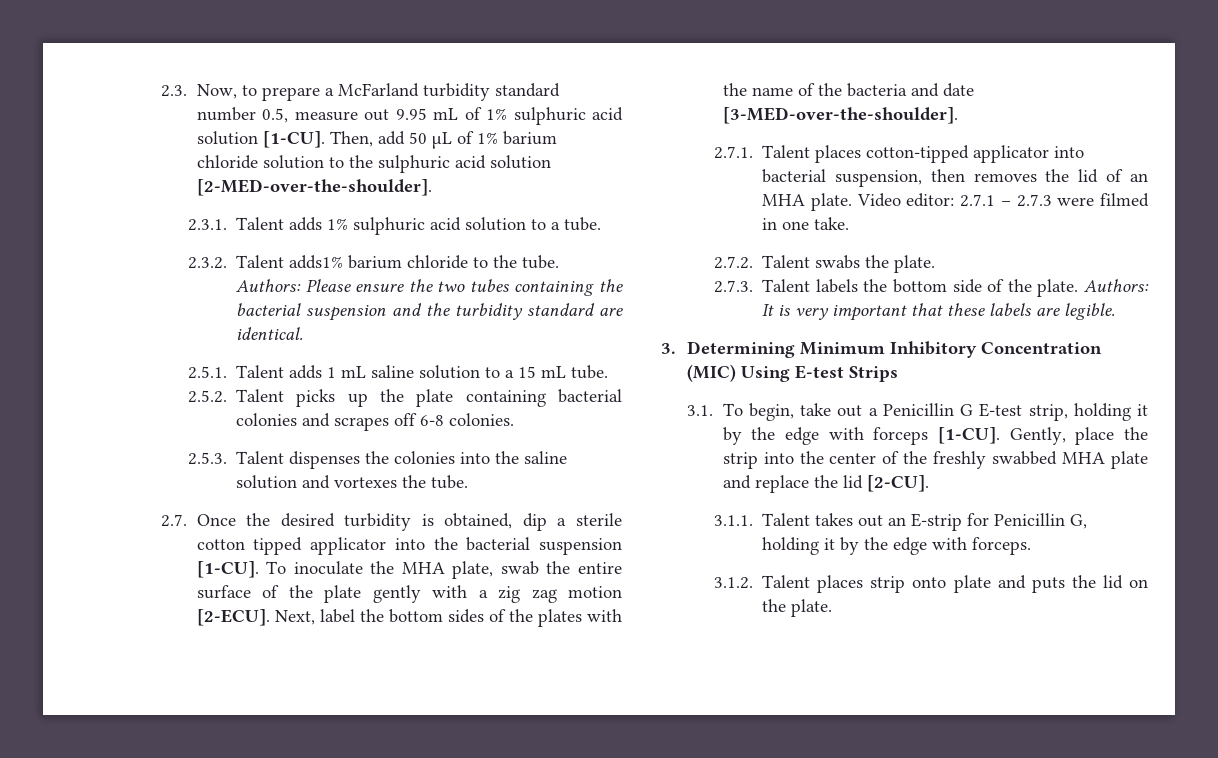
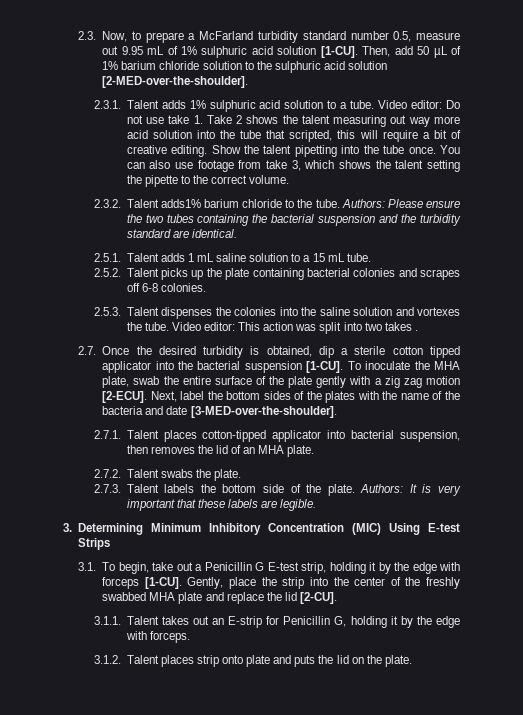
(602, 224) none -> [378,100,460,109] [126,115,460,127] [126,130,461,142] [126,145,460,157] [126,160,460,172] [126,175,290,187] Video editor: Do not use take 1. Take 2 shows the talent measuring out way more acid solution into the tube that scripted, this will require a bit of creative editing. Show the talent pipetting into the tube once. You can also use footage from take 3, which shows the talent setting the pipette to the correct volume.
(469, 482) none -> [171,322,418,334] Video editor: This action was split into two takes .
[856,193,1149,207] [762,217,850,230] Video editor: 2.7.1 – 2.7.3 were filmed in one take. -> (315, 451) none

